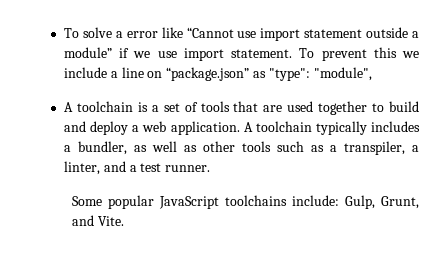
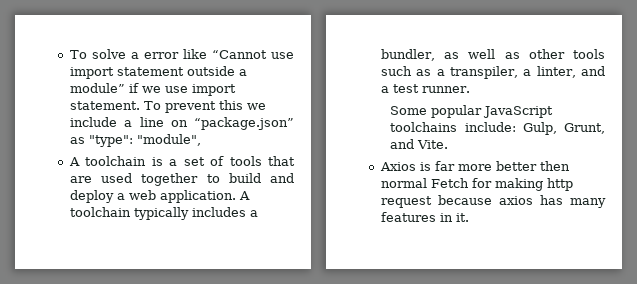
(125, 221) none -> [380,161,571,171] [381,178,574,191] [381,195,606,208] [381,212,470,222] // Axios is far more better then normal Fetch for making http request because axios has many features in it.

